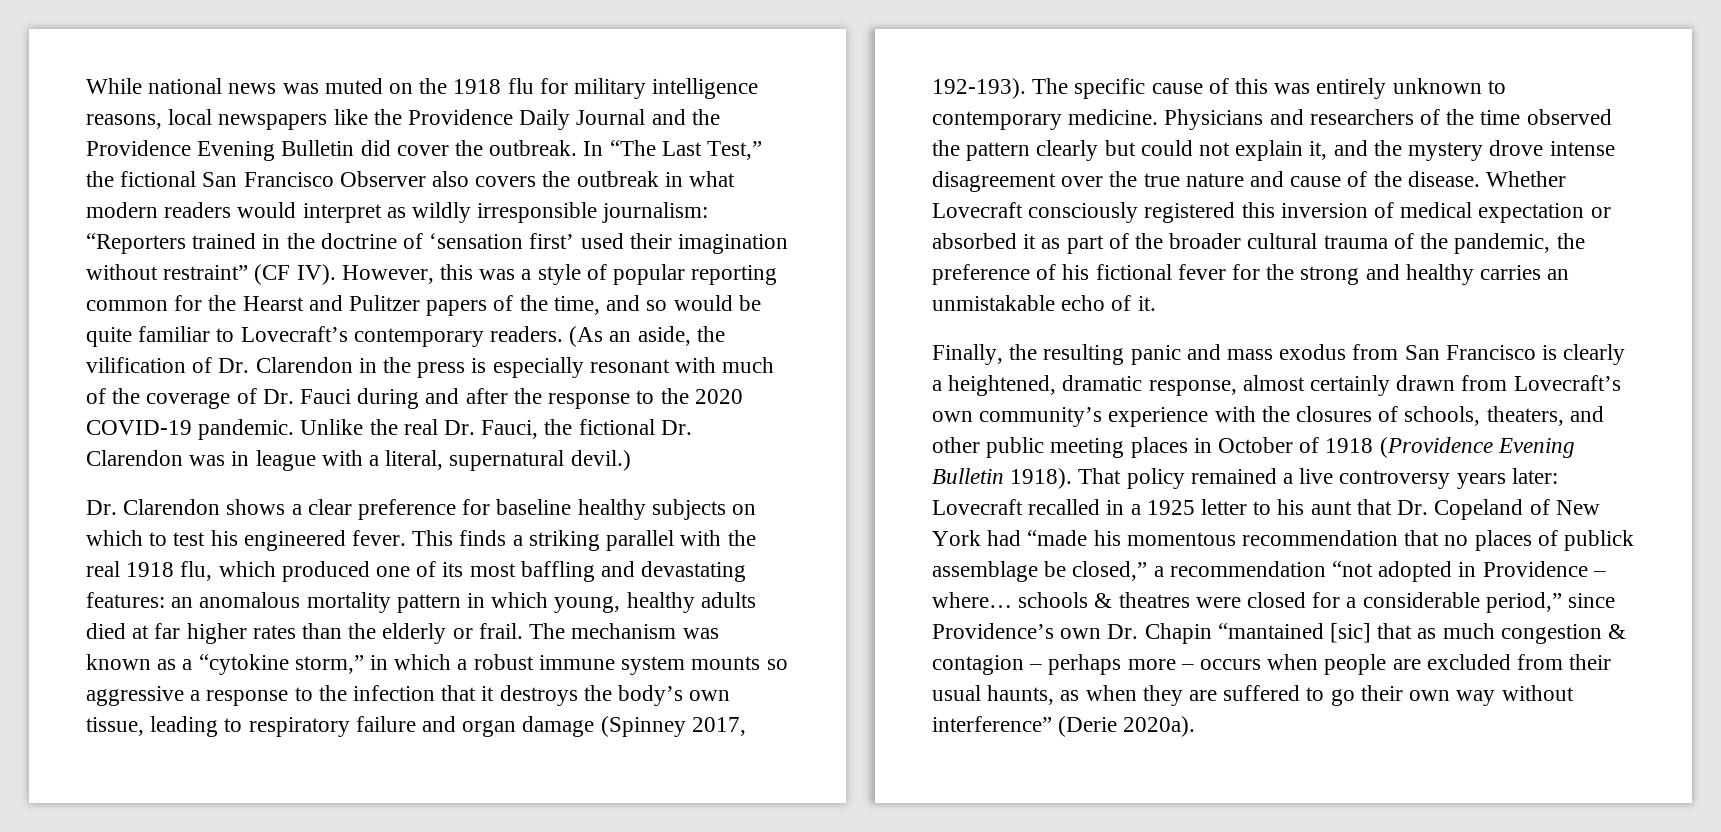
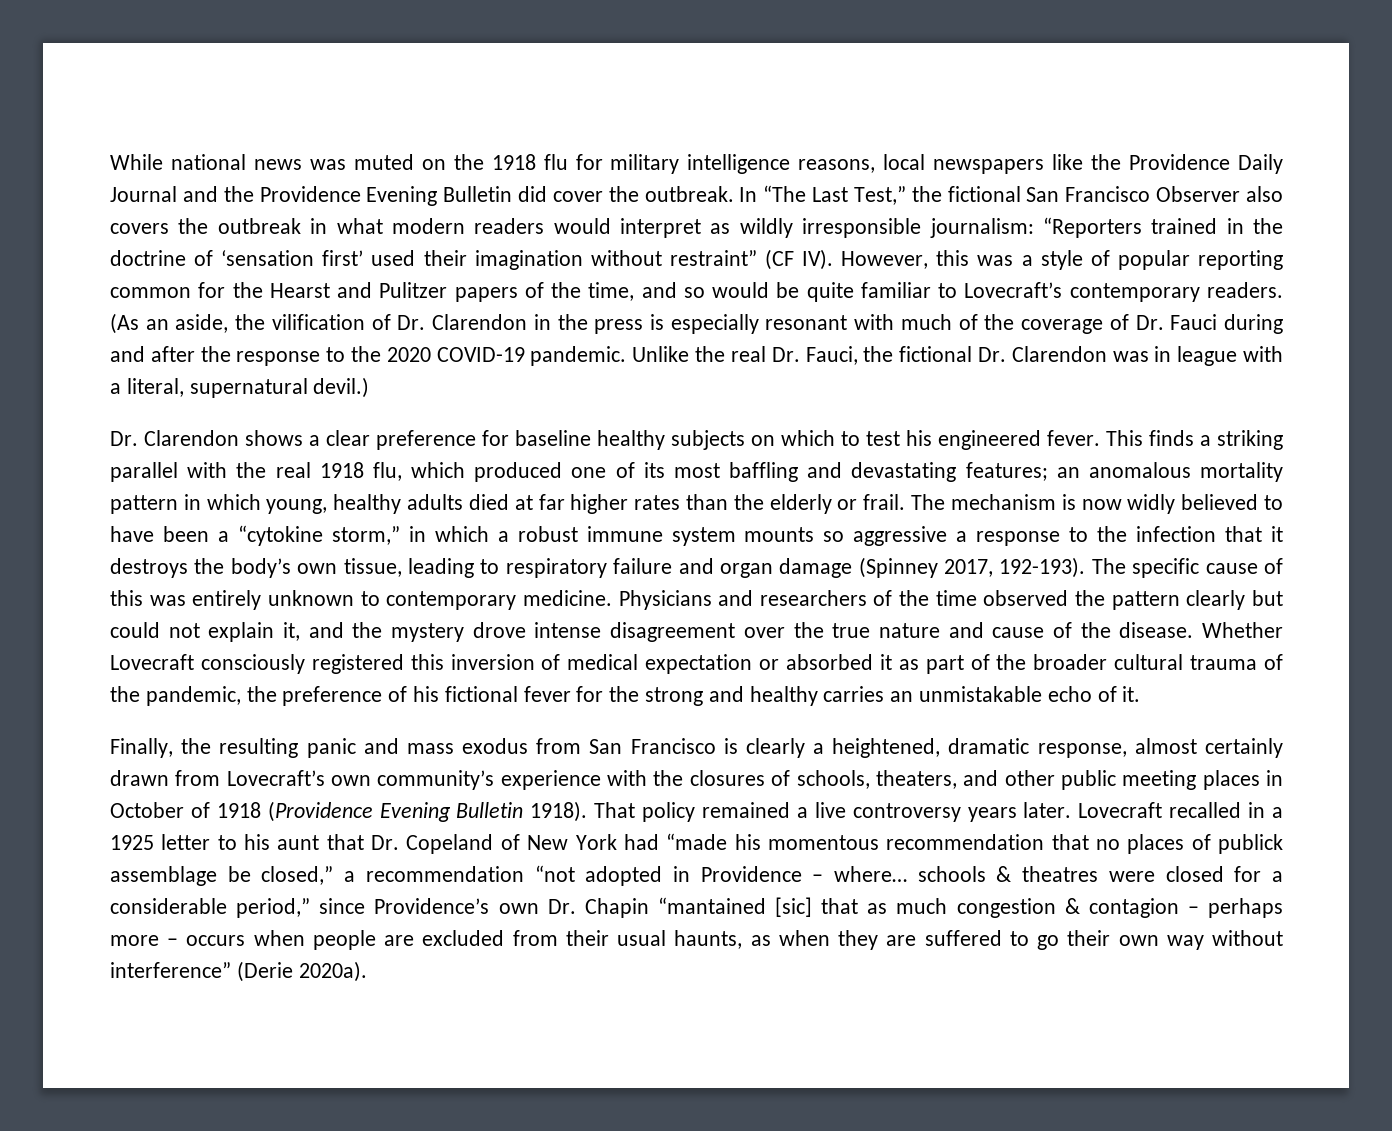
[86,592,165,608] features: -> [965,462,1048,481] features;
[682,628,719,639] [86,654,177,670] was known as -> [1061,494,1284,514] [110,526,209,542] is now widly believed to have been
[1511,468,1558,484] later: -> [1023,802,1072,818] later.

